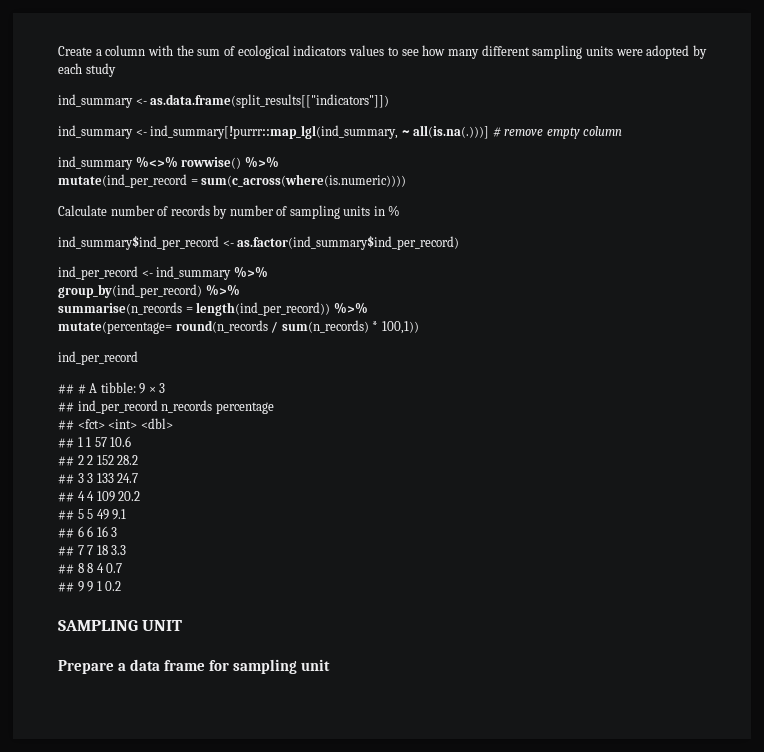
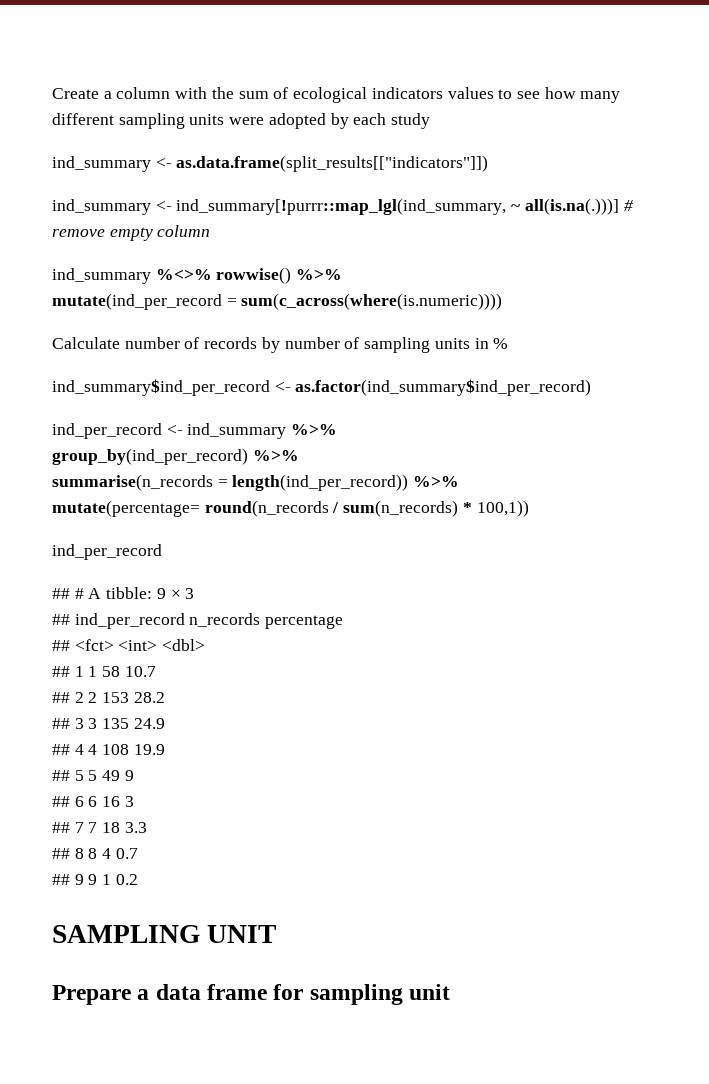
[94,436,132,447] 57 10.6 -> [102,666,156,677] 58 10.7
[96,455,114,465] 152 -> [102,692,130,703] 153
[96,473,139,483] 133 24.7 -> [102,718,165,729] 135 24.9
[96,491,141,502] 109 20.2 -> [102,744,165,755] 108 19.9
[112,509,127,520] 9.1 -> [124,770,134,781] 9

